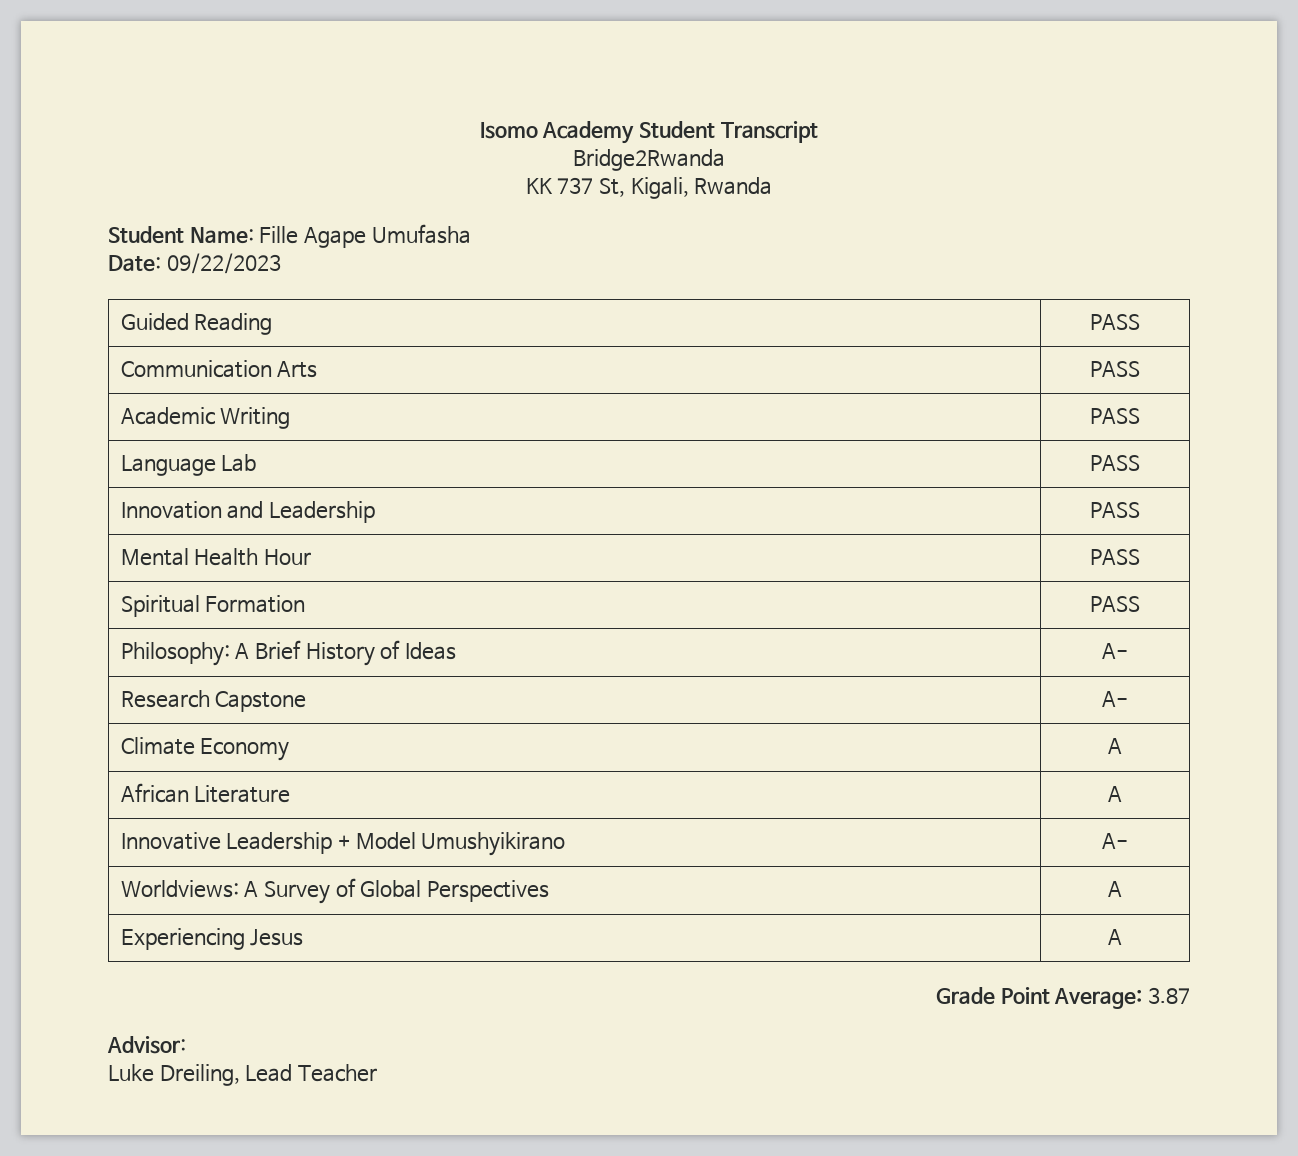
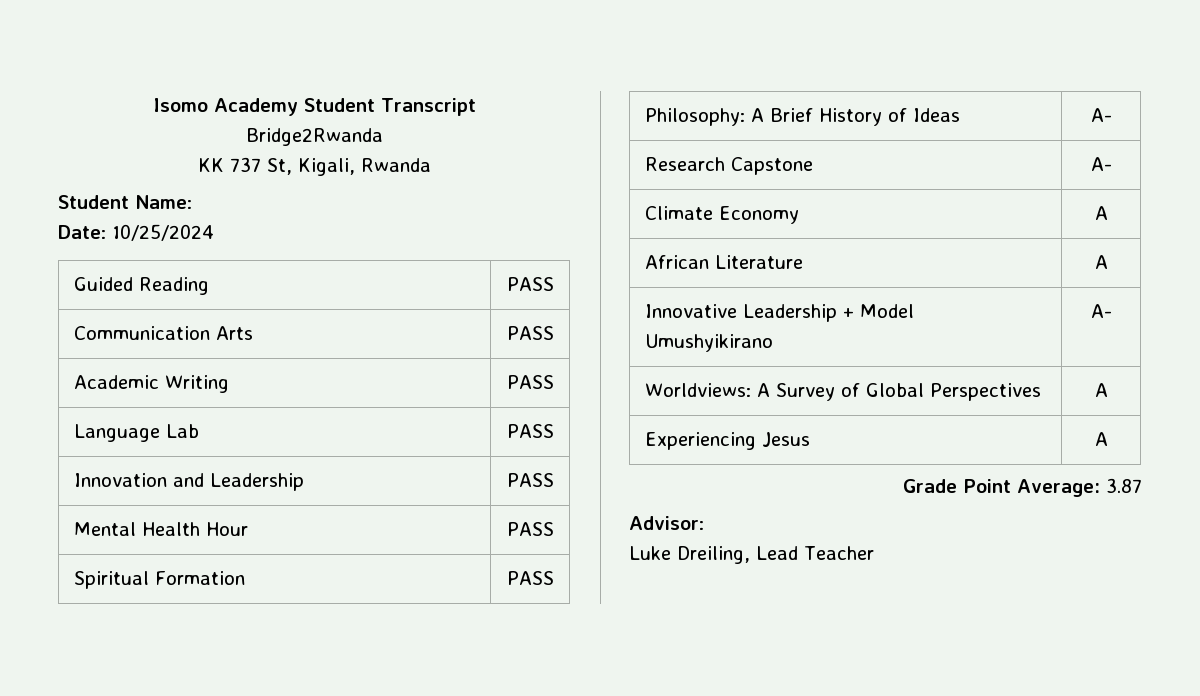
[259,224,471,248] Fille Agape Umufasha -> (192, 202) none
[166,253,281,274] 09/22/2023 -> [112,224,214,241] 10/25/2024

